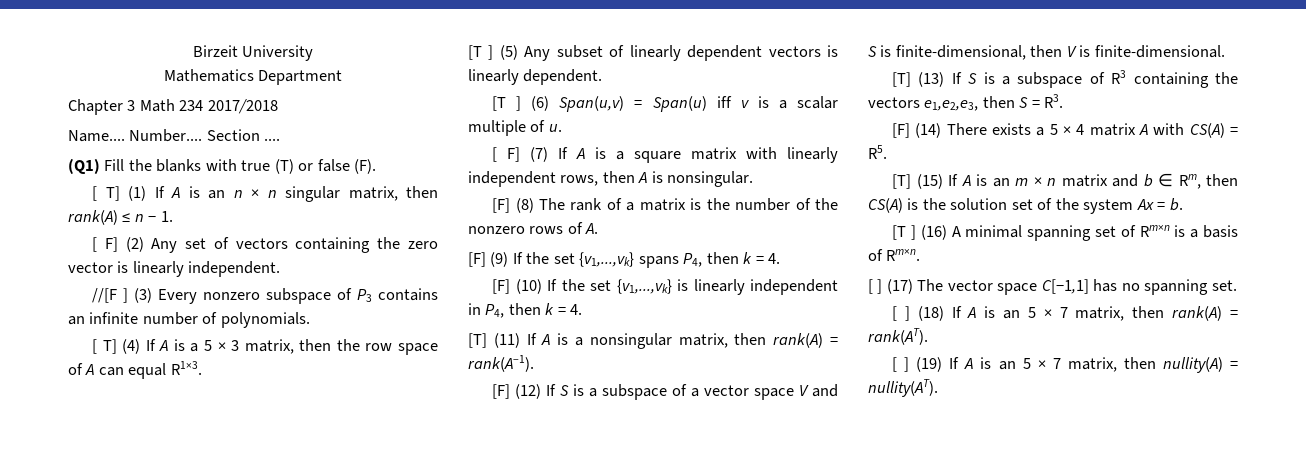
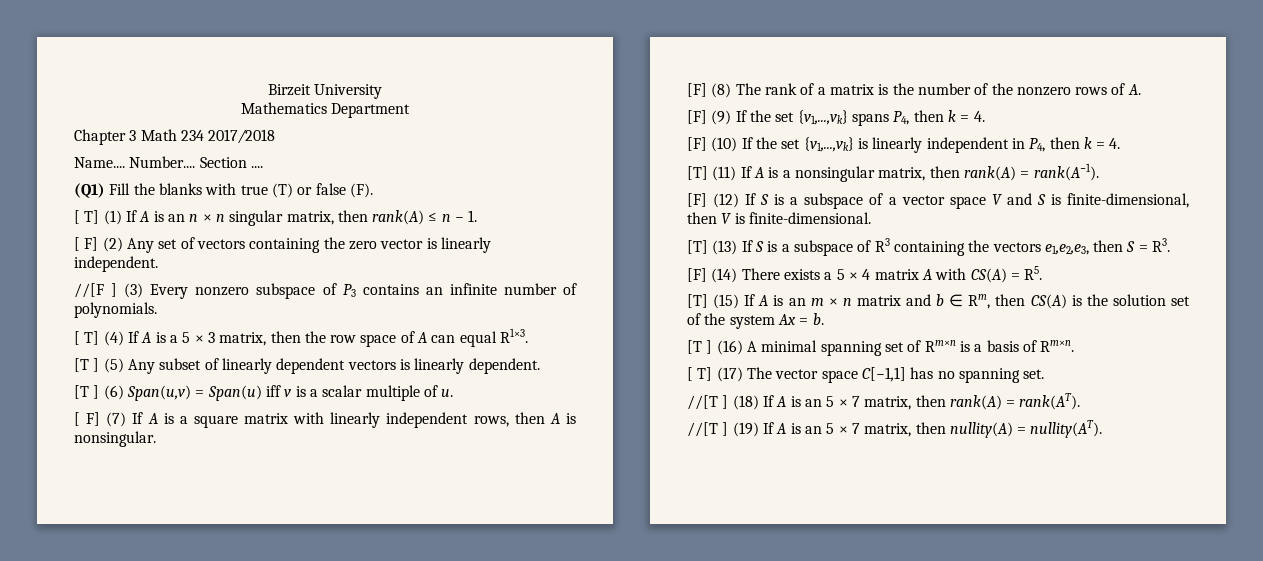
[877,279,883,294] ] -> [697,367,713,381] T]
[892,306,898,321] [ -> [687,395,718,410] //[T
[892,357,898,372] [ -> [687,422,718,437] //[T

